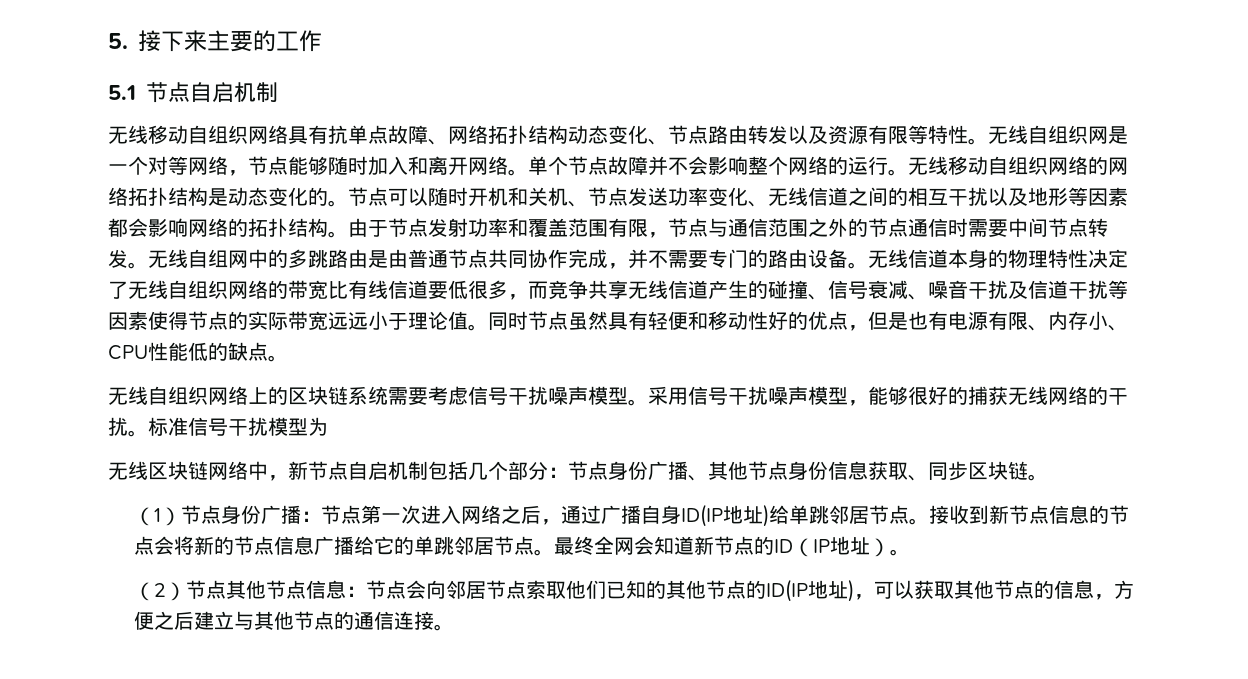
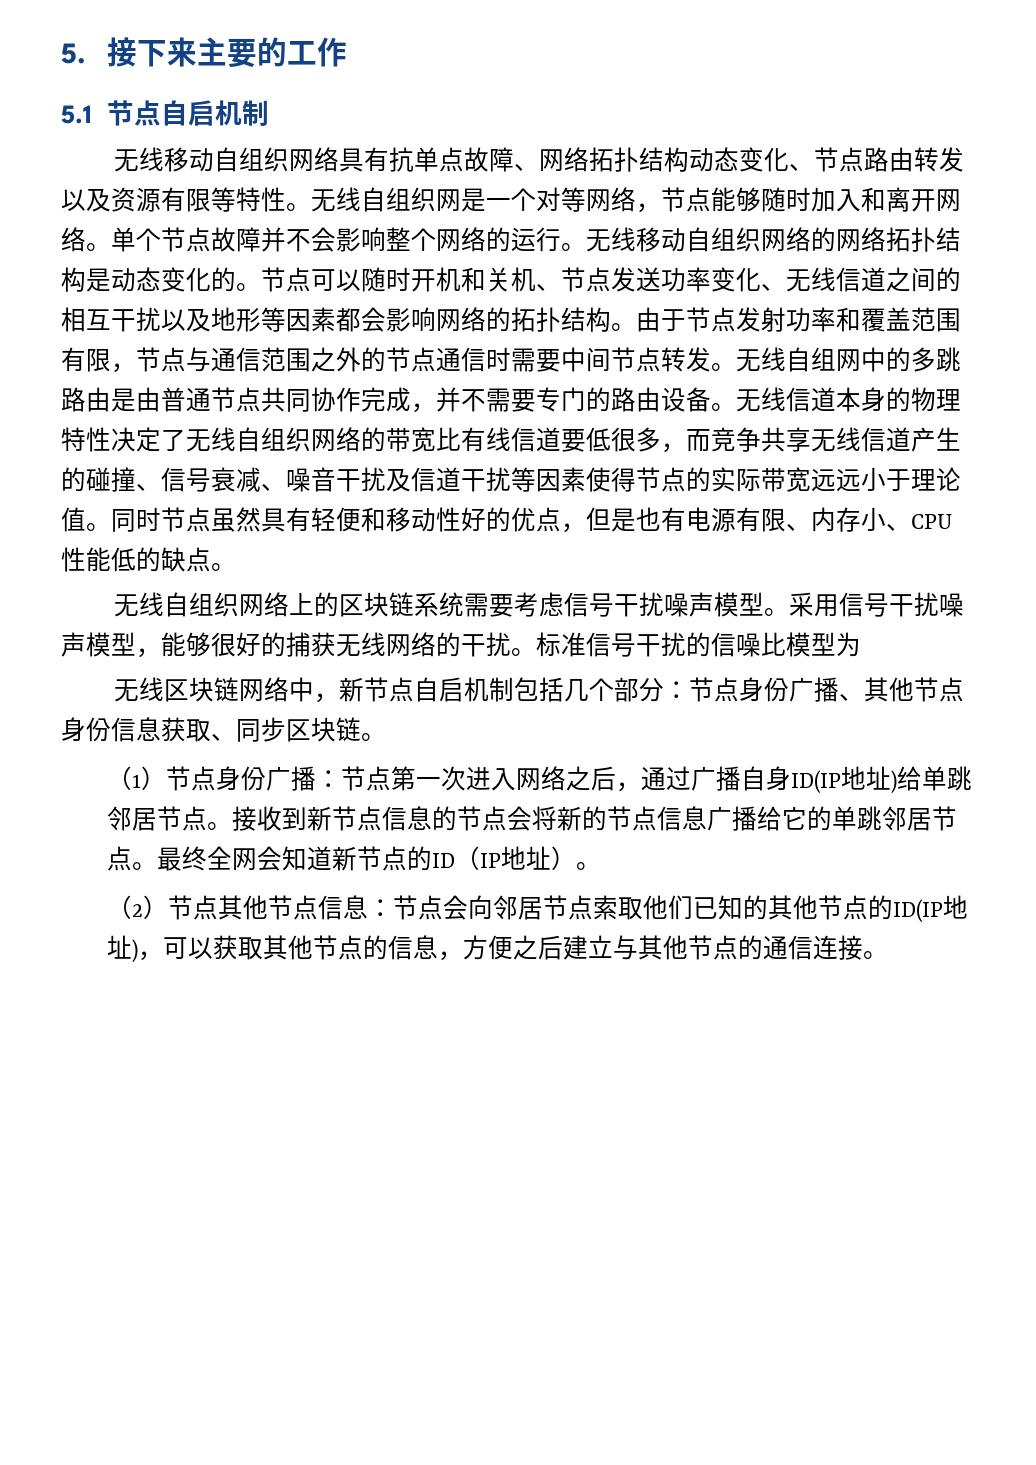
(268, 426) none -> [686,632,786,657] 的信噪比

